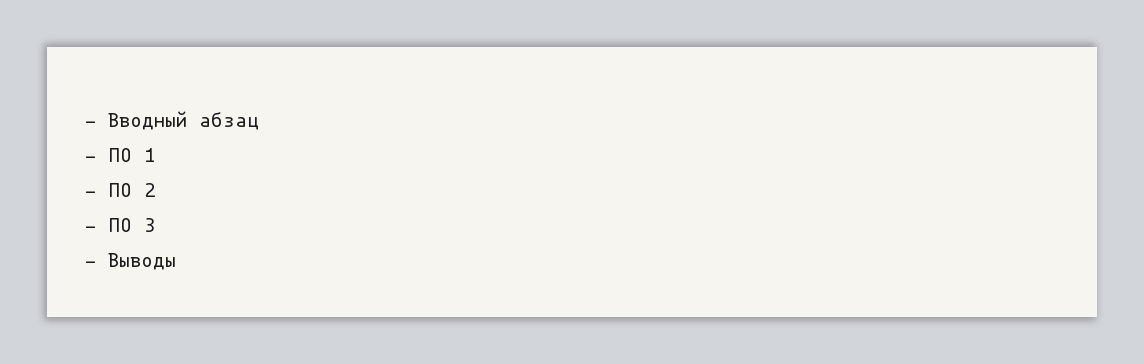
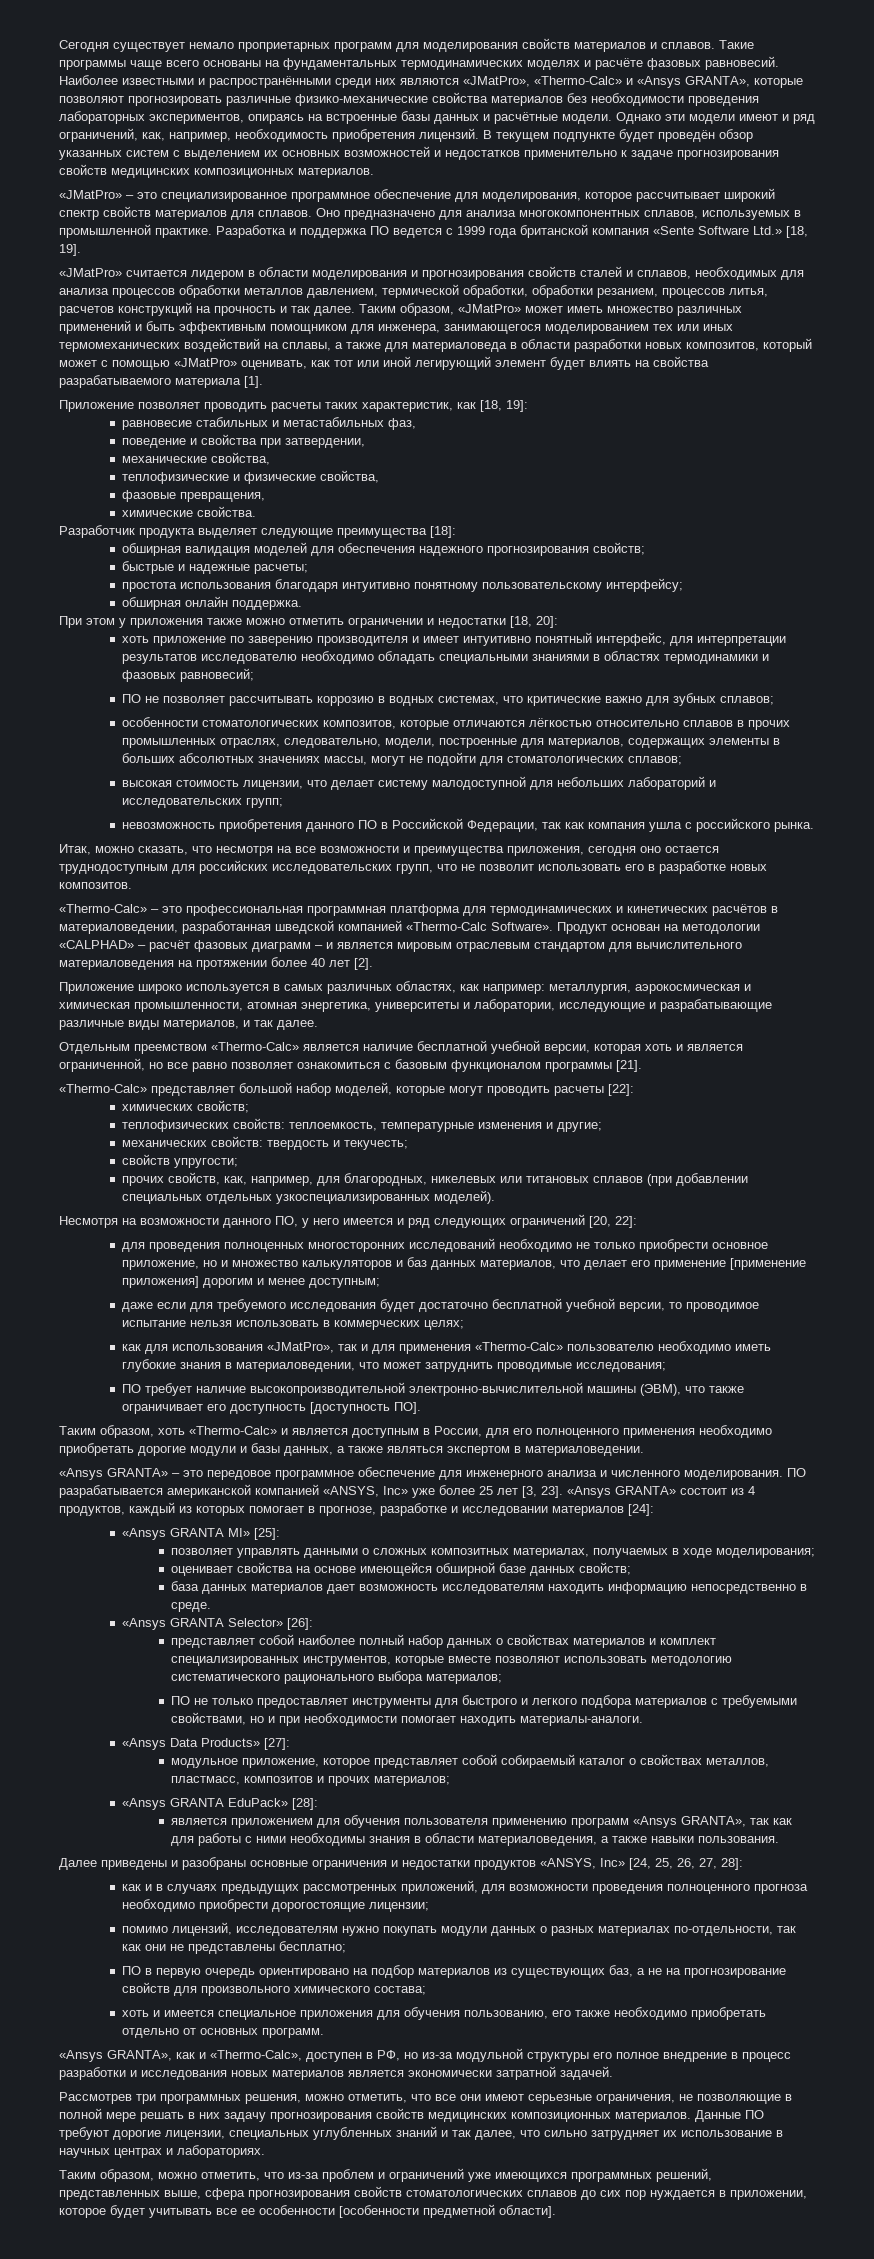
[85,111,259,130] [85,148,156,162] [85,183,156,197] [85,218,156,232] [85,253,176,270] - Вводный абзац // - ПО 1 // - ПО 2 // - ПО 3 // - Выводы -> [59,38,754,52] [59,56,779,70] [59,75,803,88] [59,92,759,106] [59,111,815,124] [59,128,753,142] [59,146,779,160] [59,164,374,178] [59,188,775,202] [59,206,801,220] [59,224,808,238] [59,244,81,256] [59,266,804,280] [59,284,768,298] [59,302,742,316] [59,320,733,334] [59,338,812,352] [59,356,709,370] [59,375,263,388] [59,400,528,412] [122,417,417,430] [122,434,366,448] [122,452,271,465] [122,470,380,484] [122,490,266,502] [122,506,257,517] [59,525,456,538] [122,542,646,556] [122,561,309,574] [122,578,684,592] [122,596,303,610] [59,616,558,628] [122,632,787,646] [122,651,770,664] [122,668,255,682] [122,693,775,706] [122,717,791,730] [122,738,781,748] [122,752,683,766] [122,776,717,790] [122,798,284,808] [122,818,815,832] [59,844,719,856] [59,860,767,874] [59,882,132,889] [59,904,778,916] [59,920,760,934] [59,940,742,952] [59,957,373,970] [59,981,751,994] [59,999,772,1012] [59,1020,318,1030] [59,1040,743,1054] [59,1058,642,1072] [59,1082,634,1096] [122,1100,250,1113] [122,1118,603,1132] [122,1136,409,1150] [122,1154,239,1168] [122,1172,749,1186] [122,1190,496,1204] [59,1214,637,1228] [122,1238,769,1252] [122,1257,807,1270] [122,1276,381,1288] [122,1298,760,1312] [122,1320,465,1330] [122,1341,772,1354] [122,1359,667,1372] [122,1382,745,1396] [122,1402,422,1414] [59,1425,772,1438] [59,1443,644,1456] [59,1467,806,1480] [59,1484,755,1498] [59,1502,654,1516] [122,1528,281,1540] [170,1548,815,1558] [170,1562,631,1576] [170,1581,807,1594] [170,1602,211,1612] [122,1618,314,1630] [170,1634,716,1648] [170,1656,732,1666] [170,1671,502,1684] [170,1695,797,1708] [170,1712,643,1726] [122,1738,291,1750] [170,1754,769,1768] [170,1776,450,1786] [122,1798,319,1810] [170,1815,792,1828] [170,1833,779,1846] [59,1857,743,1870] [122,1880,809,1894] [122,1899,430,1912] [122,1922,797,1936] [122,1941,347,1954] [122,1965,787,1978] [122,1982,427,1996] [122,2007,767,2020] [122,2028,325,2038] [59,2048,791,2062] [59,2066,613,2080] [59,2092,792,2104] [59,2108,764,2122] [59,2126,783,2140] [59,2145,265,2158] [59,2168,712,2182] [59,2186,807,2200] [59,2204,556,2218] Сегодня существует немало проприетарных программ для моделирования свойств материалов и сплавов. Такие программы чаще всего основаны на фундаментальных термодинамических моделях и расчёте фазовых равновесий. Наиболее известными и распространёнными среди них являются «JMatPro», «Thermo-Calc» и «Ansys GRANTA», которые позволяют прогнозировать различные физико-механические свойства материалов без необходимости проведения лабораторных экспериментов, опираясь на встроенные базы данных и расчётные модели. Однако эти модели имеют и ряд ограничений, как, например, необходимость приобретения лицензий. В текущем подпункте будет проведён обзор указанных систем с выделением их основных возможностей и недостатков применительно к задаче прогнозирования свойств медицинских композиционных материалов. // «JMatPro» – это специализированное программное обеспечение для моделирования, которое рассчитывает широкий спектр свойств материалов для сплавов. Оно предназначено для анализа многокомпонентных сплавов, используемых в промышленной практике. Разработка и поддержка ПО ведется с 1999 года британской компания «Sente Software Ltd.» [18, 19]. // «JMatPro» считается лидером в области моделирования и прогнозирования свойств сталей и сплавов, необходимых для анализа процессов обработки металлов давлением, термической обработки, обработки резанием, процессов литья, расчетов конструкций на прочность и так далее. Таким образом, «JMatPro» может иметь множество различных применений и быть эффективным помощником для инженера, занимающегося моделированием тех или иных термомеханических воздействий на сплавы, а также для материаловеда в области разработки новых композитов, который может с помощью «JMatPro» оценивать, как тот или иной легирующий элемент будет влиять на свойства разрабатываемого материала [1]. // Приложение позволяет проводить расчеты таких характеристик, как [18, 19]: // равновесие стабильных и метастабильных фаз, // поведение и свойства при затвердении, // механические свойства, // теплофизические и физические свойства, // фазовые превращения, // химические свойства. // Разработчик продукта выделяет следующие преимущества [18]: // обширная валидация моделей для обеспечения надежного прогнозирования свойств; // быстрые и надежные расчеты; // простота использования благодаря интуитивно понятному пользовательскому интерфейсу; // обширная онлайн поддержка. // При этом у приложения также можно отметить ограничении и недостатки [18, 20]: // хоть приложение по заверению производителя и имеет интуитивно понятный интерфейс, для интерпретации результатов исследователю необходимо обладать специальными знаниями в областях термодинамики и фазовых равновесий; // ПО не позволяет рассчитывать коррозию в водных системах, что критические важно для зубных сплавов; // особенности стоматологических композитов, которые отличаются лёгкостью относительно сплавов в прочих промышленных отраслях, следовательно, модели, построенные для материалов, содержащих элементы в больших абсолютных значениях массы, могут не подойти для стоматологических сплавов; // высокая стоимость лицензии, что делает систему малодоступной для небольших лабораторий и исследовательских групп; // невозможность приобретения данного ПО в Российской Федерации, так как компания ушла с российского рынка. // Итак, можно сказать, что несмотря на все возможности и преимущества приложения, сегодня оно остается труднодоступным для российских исследовательских групп, что не позволит использовать его в разработке новых композитов. // «Thermo-Calc» – это профессиональная программная платформа для термодинамических и кинетических расчётов в материаловедении, разработанная шведской компанией «Thermo-Calc Software». Продукт основан на методологии «CALPHAD» – расчёт фазовых диаграмм – и является мировым отраслевым стандартом для вычислительного материаловедения на протяжении более 40 лет [2]. // Приложение широко используется в самых различных областях, как например: металлургия, аэрокосмическая и химическая промышленности, атомная энергетика, университеты и лаборатории, исследующие и разрабатывающие различные виды материалов, и так далее. // Отдельным преемством «Thermo-Calc» является наличие бесплатной учебной версии, которая хоть и является ограниченной, но все равно позволяет ознакомиться с базовым функционалом программы [21]. // «Thermo-Calc» представляет большой набор моделей, которые могут проводить расчеты [22]: // химических свойств; // теплофизических свойств: теплоемкость, температурные изменения и другие; // механических свойств: твердость и текучесть; // свойств упругости; // прочих свойств, как, например, для благородных, никелевых или титановых сплавов (при добавлении специальных отдельных узкоспециализированных моделей). // Несмотря на возможности данного ПО, у него имеется и ряд следующих ограничений [20, 22]: // для проведения полноценных многосторонних исследований необходимо не только приобрести основное приложение, но и множество калькуляторов и баз данных материалов, что делает его применение [применение приложения] дорогим и менее доступным; // даже если для требуемого исследования будет достаточно бесплатной учебной версии, то проводимое испытание нельзя использовать в коммерческих целях; // как для использования «JMatPro», так и для применения «Thermo-Calc» пользователю необходимо иметь глубокие знания в материаловедении, что может затруднить проводимые исследования; // ПО требует наличие высокопроизводительной электронно-вычислительной машины (ЭВМ), что также ограничивает его доступность [доступность ПО]. // Таким образом, хоть «Thermo-Calc» и является доступным в России, для его полноценного применения необходимо приобретать дорогие модули и базы данных, а также являться экспертом в материаловедении. // «Ansys GRANTA» – это передовое программное обеспечение для инженерного анализа и численного моделирования. ПО разрабатывается американской компанией «ANSYS, Inc» уже более 25 лет [3, 23]. «Ansys GRANTA» состоит из 4 продуктов, каждый из которых помогает в прогнозе, разработке и исследовании материалов [24]: // «Ansys GRANTA MI» [25]: // позволяет управлять данными о сложных композитных материалах, получаемых в ходе моделирования; // оценивает свойства на основе имеющейся обширной базе данных свойств; // база данных материалов дает возможность исследователям находить информацию непосредственно в среде. // «Ansys GRANTA Selector» [26]: // представляет собой наиболее полный набор данных о свойствах материалов и комплект специализированных инструментов, которые вместе позволяют использовать методологию систематического рационального выбора материалов; // ПО не только предоставляет инструменты для быстрого и легкого подбора материалов с требуемыми свойствами, но и при необходимости помогает находить материалы-аналоги. // «Ansys Data Products» [27]: // модульное приложение, которое представляет собой собираемый каталог о свойствах металлов, пластмасс, композитов и прочих материалов; // «Ansys GRANTA EduPack» [28]: // является приложением для обучения пользователя применению программ «Ansys GRANTA», так как для работы с ними необходимы знания в области материаловедения, а также навыки пользования. // Далее приведены и разобраны основные ограничения и недостатки продуктов «ANSYS, Inc» [24, 25, 26, 27, 28]: // как и в случаях предыдущих рассмотренных приложений, для возможности проведения полноценного прогноза необходимо приобрести дорогостоящие лицензии; // помимо лицензий, исследователям нужно покупать модули данных о разных материалах по-отдельности, так как они не представлены бесплатно; // ПО в первую очередь ориентировано на подбор материалов из существующих баз, а не на прогнозирование свойств для произвольного химического состава; // хоть и имеется специальное приложения для обучения пользованию, его также необходимо приобретать отдельно от основных программ. // «Ansys GRANTA», как и «Thermo-Calc», доступен в РФ, но из-за модульной структуры его полное внедрение в процесс разработки и исследования новых материалов является экономически затратной задачей. // Рассмотрев три программных решения, можно отметить, что все они имеют серьезные ограничения, не позволяющие в полной мере решать в них задачу прогнозирования свойств медицинских композиционных материалов. Данные ПО требуют дорогие лицензии, специальных углубленных знаний и так далее, что сильно затрудняет их использование в научных центрах и лабораториях. // Таким образом, можно отметить, что из-за проблем и ограничений уже имеющихся программных решений, представленных выше, сфера прогнозирования свойств стоматологических сплавов до сих пор нуждается в приложении, которое будет учитывать все ее особенности [особенности предметной области].

